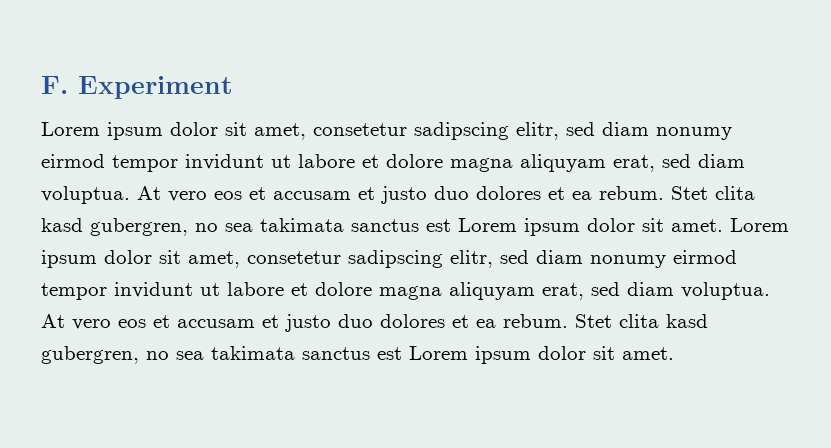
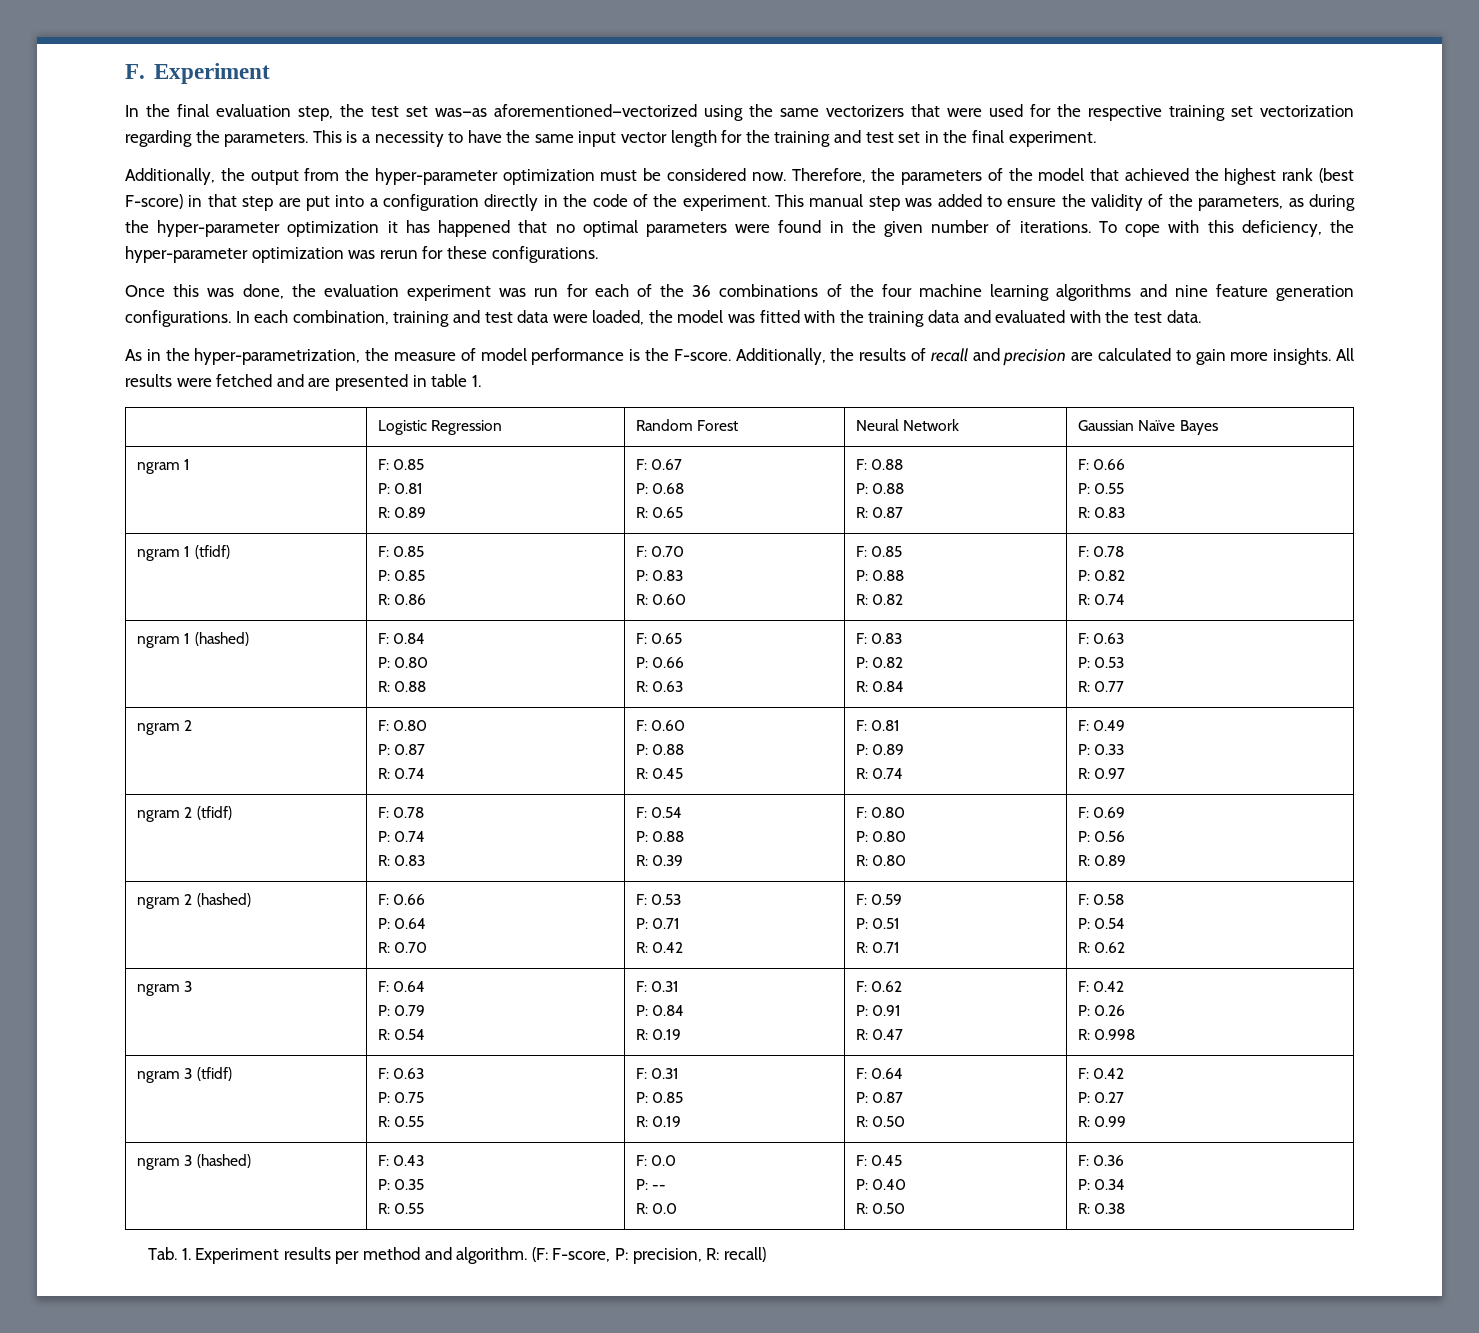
[41,122,732,140] [41,154,745,172] [41,186,755,204] [41,218,789,236] [41,250,737,268] [41,282,770,300] [41,314,708,332] [41,346,674,364] Lorem ipsum dolor sit amet, consetetur sadipscing elitr, sed diam nonumy eirmod tempor invidunt ut labore et dolore magna aliquyam erat, sed diam voluptua. At vero eos et accusam et justo duo dolores et ea rebum. Stet clita kasd gubergren, no sea takimata sanctus est Lorem ipsum dolor sit amet. Lorem ipsum dolor sit amet, consetetur sadipscing elitr, sed diam nonumy eirmod tempor invidunt ut labore et dolore magna aliquyam erat, sed diam voluptua. At vero eos et accusam et justo duo dolores et ea rebum. Stet clita kasd gubergren, no sea takimata sanctus est Lorem ipsum dolor sit amet. -> [125,104,1354,121] [125,130,1096,147] [125,168,1354,185] [125,194,1355,211] [125,220,1354,237] [125,246,598,263] [125,284,1354,301] [125,310,1201,327] [125,348,1354,366] [125,374,481,391] [378,420,503,435] [636,419,739,431] [856,419,960,431] [1078,420,1218,435] [137,459,191,474] [378,459,425,470] [378,483,424,494] [378,507,427,518] [636,459,683,470] [636,483,685,494] [636,507,684,518] [856,459,904,470] [856,483,905,494] [856,507,904,518] [1078,459,1126,470] [1078,483,1125,494] [1078,507,1126,518] [137,545,230,561] [378,546,425,557] [378,570,426,581] [378,594,427,605] [636,546,685,557] [636,570,684,581] [636,594,687,605] [856,546,903,557] [856,570,905,581] [856,594,904,605] [1078,546,1125,557] [1078,570,1126,581] [1078,594,1126,605] [137,632,249,648] [378,633,426,644] [378,657,429,668] [378,681,427,692] [636,633,683,644] [636,657,685,668] [636,681,684,692] [856,633,903,644] [856,657,904,668] [856,681,905,692] [1078,633,1125,644] [1078,657,1125,668] [1078,681,1125,692] [137,720,193,735] [378,720,428,731] [378,744,426,755] [378,768,426,779] [636,720,686,731] [636,744,685,755] [636,768,684,779] [856,720,901,731] [856,744,905,755] [856,768,904,779] [1078,720,1126,731] [1078,744,1125,755] [1078,768,1126,779] [137,806,232,822] [378,807,425,818] [378,831,426,842] [378,855,426,866] [636,807,683,818] [636,831,685,842] [636,855,684,866] [856,807,906,818] [856,831,907,842] [856,855,907,866] [1078,807,1126,818] [1078,831,1126,842] [1078,855,1127,866] [137,893,251,909] [378,894,426,905] [378,918,427,929] [378,942,428,953] [636,894,682,905] [636,918,681,929] [636,942,684,953] [856,894,903,905] [856,918,901,929] [856,942,901,953] [1078,894,1125,905] [1078,918,1126,929] [1078,942,1126,953] [137,981,193,996] [378,981,426,992] [378,1005,426,1016] [378,1029,426,1040] [636,981,680,992] [636,1005,685,1016] [636,1029,682,1040] [856,981,903,992] [856,1005,902,1016] [856,1029,904,1040] [1078,981,1125,992] [1078,1005,1126,1016] [1078,1029,1136,1040] [137,1067,232,1083] [378,1068,425,1079] [378,1092,425,1103] [378,1116,425,1127] [636,1068,680,1079] [636,1092,684,1103] [636,1116,682,1127] [856,1068,904,1079] [856,1092,904,1103] [856,1116,906,1127] [1078,1068,1125,1079] [1078,1092,1125,1103] [1078,1116,1127,1127] [137,1154,251,1170] [378,1155,425,1166] [378,1179,425,1190] [378,1203,425,1214] [636,1155,677,1166] [636,1179,667,1190] [636,1203,678,1214] [856,1155,903,1166] [856,1179,907,1190] [856,1203,906,1214] [1078,1155,1125,1166] [1078,1179,1126,1190] [1078,1203,1126,1214] [148,1247,766,1264] In the final evaluation step, the test set was—as aforementioned—vectorized using the same vectorizers that were used for the respective training set vectorization regarding the parameters. This is a necessity to have the same input vector length for the training and test set in the final experiment. // Additionally, the output from the hyper-parameter optimization must be considered now. Therefore, the parameters of the model that achieved the highest rank (best F-score) in that step are put into a configuration directly in the code of the experiment. This manual step was added to ensure the validity of the parameters, as during the hyper-parameter optimization it has happened that no optimal parameters were found in the given number of iterations. To cope with this deficiency, the hyper-parameter optimization was rerun for these configurations. // Once this was done, the evaluation experiment was run for each of the 36 combinations of the four machine learning algorithms and nine feature generation configurations. In each combination, training and test data were loaded, the model was fitted with the training data and evaluated with the test data. // As in the hyper-parametrization, the measure of model performance is the F-score. Additionally, the results of recall and precision are calculated to gain more insights. All results were fetched and are presented in table 1. // | Logistic Regression | Random Forest | Neural Network | Gaussian Naïve Bayes // ngram 1 | F: 0.85 // P: 0.81 // R: 0.89 | F: 0.67 // P: 0.68 // R: 0.65 | F: 0.88 // P: 0.88 // R: 0.87 | F: 0.66 // P: 0.55 // R: 0.83 // ngram 1 (tfidf) | F: 0.85 // P: 0.85 // R: 0.86 | F: 0.70 // P: 0.83 // R: 0.60 | F: 0.85 // P: 0.88 // R: 0.82 | F: 0.78 // P: 0.82 // R: 0.74 // ngram 1 (hashed) | F: 0.84 // P: 0.80 // R: 0.88 | F: 0.65 // P: 0.66 // R: 0.63 | F: 0.83 // P: 0.82 // R: 0.84 | F: 0.63 // P: 0.53 // R: 0.77 // ngram 2 | F: 0.80 // P: 0.87 // R: 0.74 | F: 0.60 // P: 0.88 // R: 0.45 | F: 0.81 // P: 0.89 // R: 0.74 | F: 0.49 // P: 0.33 // R: 0.97 // ngram 2 (tfidf) | F: 0.78 // P: 0.74 // R: 0.83 | F: 0.54 // P: 0.88 // R: 0.39 | F: 0.80 // P: 0.80 // R: 0.80 | F: 0.69 // P: 0.56 // R: 0.89 // ngram 2 (hashed) | F: 0.66 // P: 0.64 // R: 0.70 | F: 0.53 // P: 0.71 // R: 0.42 | F: 0.59 // P: 0.51 // R: 0.71 | F: 0.58 // P: 0.54 // R: 0.62 // ngram 3 | F: 0.64 // P: 0.79 // R: 0.54 | F: 0.31 // P: 0.84 // R: 0.19 | F: 0.62 // P: 0.91 // R: 0.47 | F: 0.42 // P: 0.26 // R: 0.998 // ngram 3 (tfidf) | F: 0.63 // P: 0.75 // R: 0.55 | F: 0.31 // P: 0.85 // R: 0.19 | F: 0.64 // P: 0.87 // R: 0.50 | F: 0.42 // P: 0.27 // R: 0.99 // ngram 3 (hashed) | F: 0.43 // P: 0.35 // R: 0.55 | F: 0.0 // P: -- // R: 0.0 | F: 0.45 // P: 0.40 // R: 0.50 | F: 0.36 // P: 0.34 // R: 0.38 // Tab. 1. Experiment results per method and algorithm. (F: F-score, P: precision, R: recall)

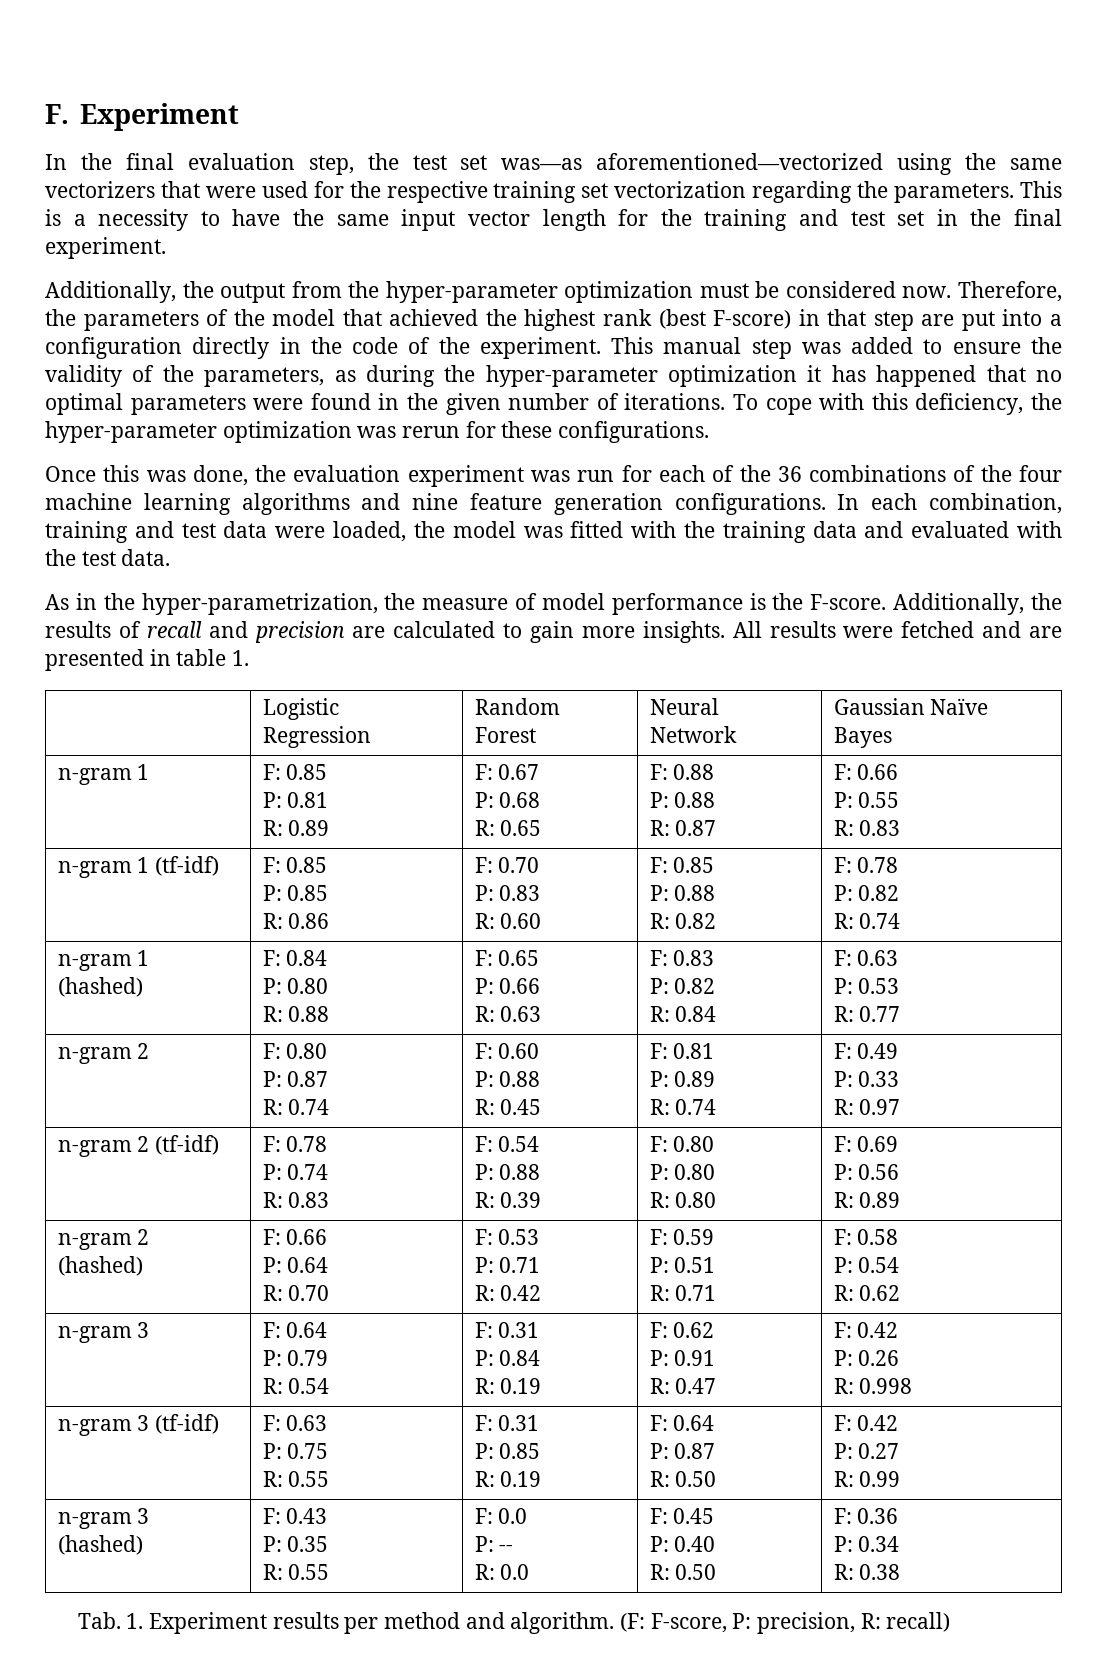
[137,462,181,474] ngram -> [57,768,132,785] n-gram
[137,545,230,561] ngram 1 (tfidf) -> [57,856,219,878] n-gram 1 (tf-idf)
[137,636,181,648] ngram -> [57,954,132,971] n-gram
[137,723,181,735] ngram -> [57,1047,132,1064] n-gram
[137,806,232,822] ngram 2 (tfidf) -> [57,1135,219,1157] n-gram 2 (tf-idf)
[137,897,181,909] ngram -> [57,1233,132,1250] n-gram
[137,984,181,996] ngram -> [57,1326,132,1343] n-gram
[137,1067,232,1083] ngram 3 (tfidf) -> [57,1414,219,1436] n-gram 3 (tf-idf)
[137,1158,181,1170] ngram -> [57,1512,132,1529] n-gram

